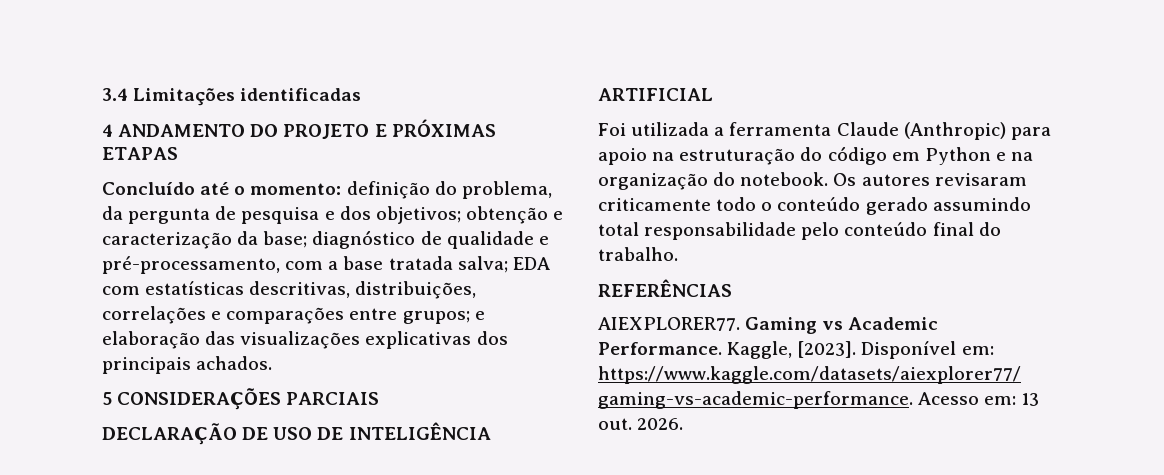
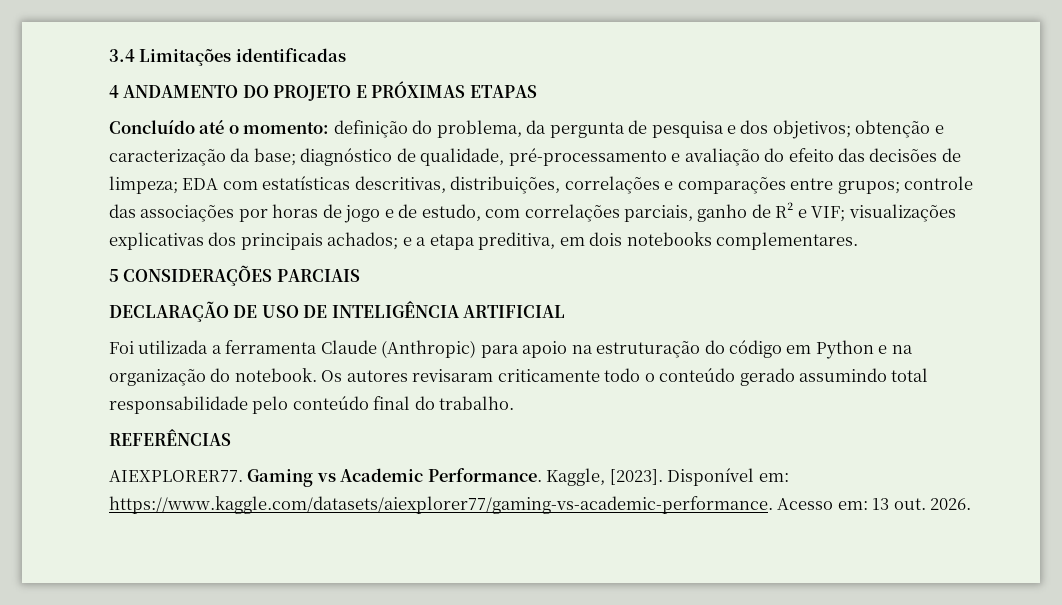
[446,231,549,249] [102,256,508,274] qualidade e pré-processamento, com a base tratada salva; -> [420,148,961,166] [109,176,178,194] qualidade, pré-processamento e avaliação do efeito das decisões de limpeza;
[474,311,485,320] [102,331,508,349] [102,356,273,374] e elaboração das visualizações explicativas dos principais achados. -> [904,176,974,190] [109,202,956,223] [109,232,859,250] controle das associações por horas de jogo e de estudo, com correlações parciais, ganho de R² e VIF; visualizações explicativas dos principais achados; e a etapa preditiva, em dois notebooks complementares.

